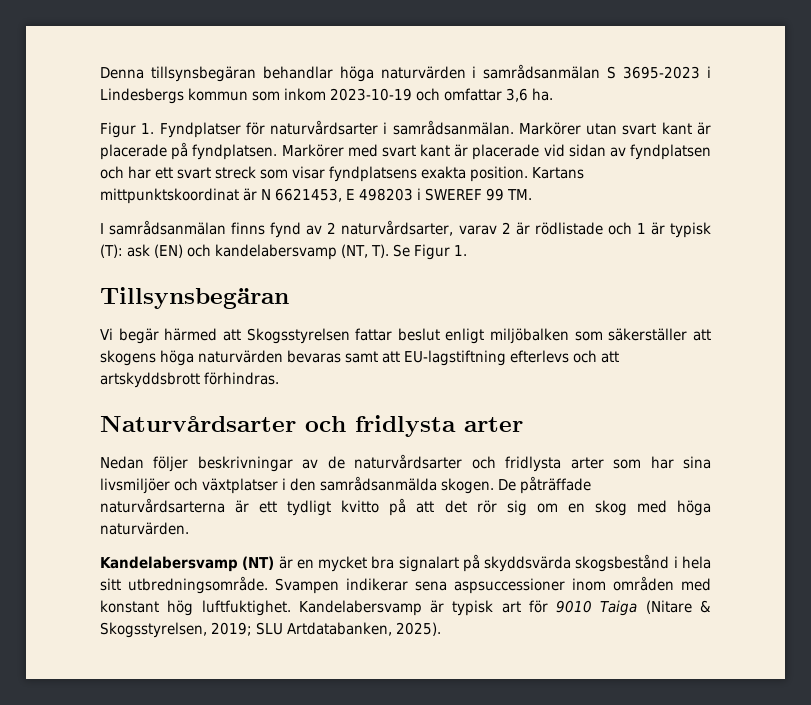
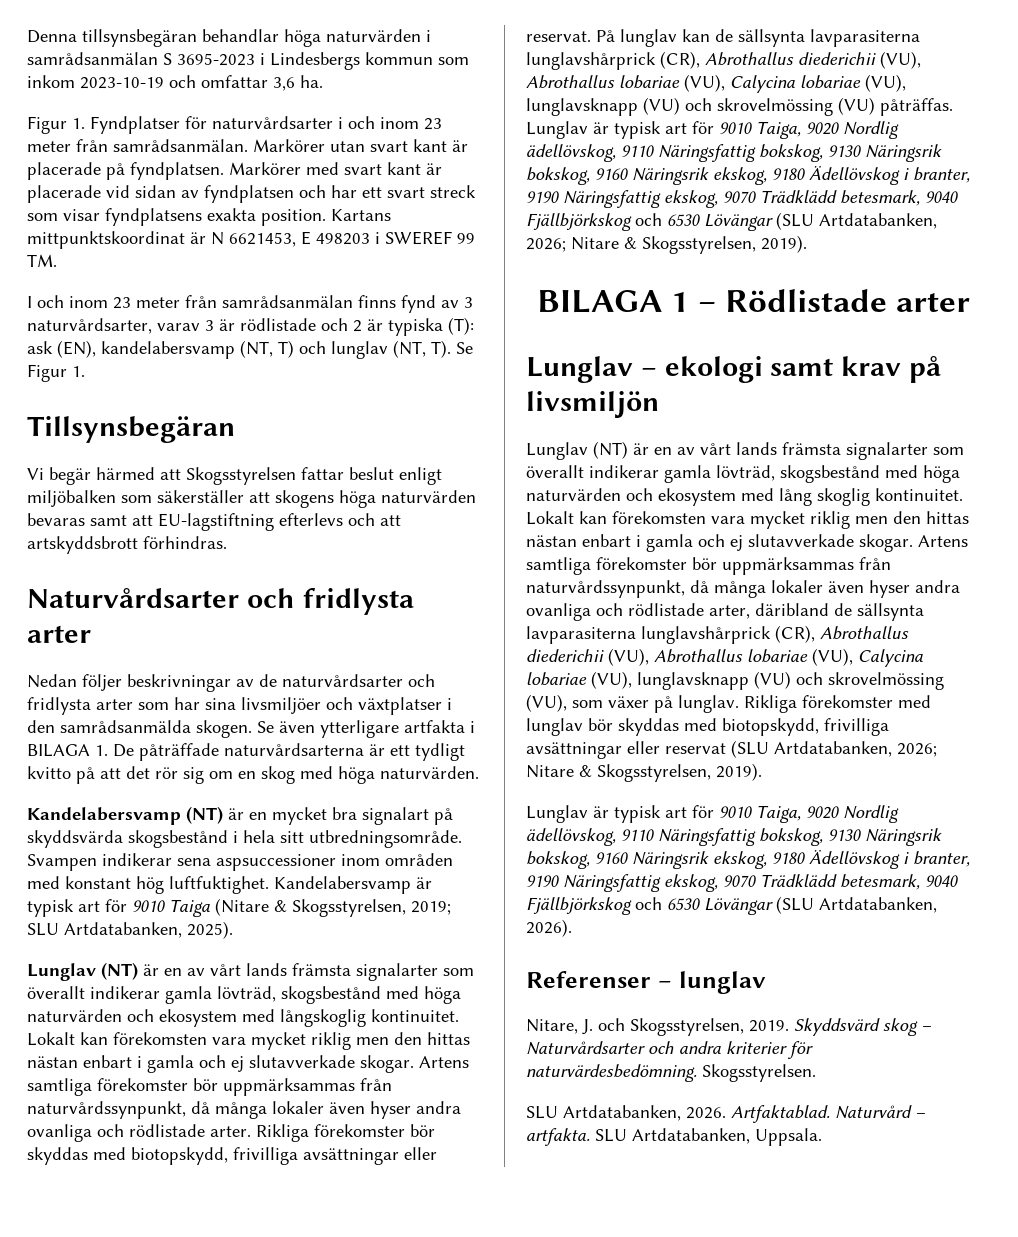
(388, 128) none -> [348,116,442,130] [27,139,108,152] och inom 23 meter från
(104, 228) none -> [37,295,217,309] och inom 23 meter från
[327,222,337,234] 2 -> [464,297,473,308] 3
[501,222,511,234] 2 -> [205,320,214,331] 3
[636,222,711,238] [100,244,337,260] 1 är typisk (T): ask (EN) och kandelabersvamp -> [353,317,474,336] [27,340,388,359] 2 är typiska (T): ask (EN), kandelabersvamp (NT, T) och lunglav
(494, 486) none -> [257,720,475,738] [27,744,108,757] Se även ytterligare artfakta i BILAGA 1.
(441, 629) none -> [27,962,474,981] [27,986,461,1004] [27,1009,459,1027] [27,1032,470,1050] [27,1055,469,1073] [27,1078,392,1096] [27,1101,461,1119] [27,1124,435,1142] [27,1147,437,1165] [526,29,920,47] [526,51,921,70] [526,74,906,93] [526,97,953,116] [526,121,899,139] [526,144,942,162] [526,166,970,185] [526,190,958,208] [526,212,937,231] [526,235,807,254] [537,289,970,313] [526,356,942,383] [526,391,659,418] [526,441,964,460] [526,465,960,483] [526,488,963,506] [526,511,969,529] [526,534,968,552] [526,557,891,575] [526,580,960,598] [526,603,924,621] [526,625,909,644] [526,648,923,667] [526,671,944,690] [526,694,931,713] [526,718,889,736] [526,740,937,759] [526,763,762,782] [526,805,899,823] [526,828,942,846] [526,850,970,869] [526,874,958,892] [526,896,937,915] [526,919,572,937] [526,971,766,994] [526,1018,932,1036] [526,1041,813,1059] [526,1064,816,1082] [526,1105,926,1123] [526,1128,822,1146] // Lunglav (NT) är en av vårt lands främsta signalarter som överallt indikerar gamla lövträd, skogsbestånd med höga naturvärden och ekosystem med långskoglig kontinuitet. Lokalt kan förekomsten vara mycket riklig men den hittas nästan enbart i gamla och ej slutavverkade skogar. Artens samtliga förekomster bör uppmärksammas från naturvårdssynpunkt, då många lokaler även hyser andra ovanliga och rödlistade arter. Rikliga förekomster bör skyddas med biotopskydd, frivilliga avsättningar eller reservat. På lunglav kan de sällsynta lavparasiterna lunglavshårprick (CR), Abrothallus diederichii (VU), Abrothallus lobariae (VU), Calycina lobariae (VU), lunglavsknapp (VU) och skrovelmössing (VU) påträffas. Lunglav är typisk art för 9010 Taiga, 9020 Nordlig ädellövskog, 9110 Näringsfattig bokskog, 9130 Näringsrik bokskog, 9160 Näringsrik ekskog, 9180 Ädellövskog i branter, 9190 Näringsfattig ekskog, 9070 Trädklädd betesmark, 9040 Fjällbjörkskog och 6530 Lövängar (SLU Artdatabanken, 2026; Nitare & Skogsstyrelsen, 2019). // BILAGA 1 – Rödlistade arter // Lunglav – ekologi samt krav på livsmiljön // Lunglav (NT) är en av vårt lands främsta signalarter som överallt indikerar gamla lövträd, skogsbestånd med höga naturvärden och ekosystem med lång skoglig kontinuitet. Lokalt kan förekomsten vara mycket riklig men den hittas nästan enbart i gamla och ej slutavverkade skogar. Artens samtliga förekomster bör uppmärksammas från naturvårdssynpunkt, då många lokaler även hyser andra ovanliga och rödlistade arter, däribland de sällsynta lavparasiterna lunglavshårprick (CR), Abrothallus diederichii (VU), Abrothallus lobariae (VU), Calycina lobariae (VU), lunglavsknapp (VU) och skrovelmössing (VU), som växer på lunglav. Rikliga förekomster med lunglav bör skyddas med biotopskydd, frivilliga avsättningar eller reservat (SLU Artdatabanken, 2026; Nitare & Skogsstyrelsen, 2019). // Lunglav är typisk art för 9010 Taiga, 9020 Nordlig ädellövskog, 9110 Näringsfattig bokskog, 9130 Näringsrik bokskog, 9160 Näringsrik ekskog, 9180 Ädellövskog i branter, 9190 Näringsfattig ekskog, 9070 Trädklädd betesmark, 9040 Fjällbjörkskog och 6530 Lövängar (SLU Artdatabanken, 2026). // Referenser – lunglav // Nitare, J. och Skogsstyrelsen, 2019. Skyddsvärd skog – Naturvårdsarter och andra kriterier för naturvärdesbedömning. Skogsstyrelsen. // SLU Artdatabanken, 2026. Artfaktablad. Naturvård – artfakta. SLU Artdatabanken, Uppsala.

